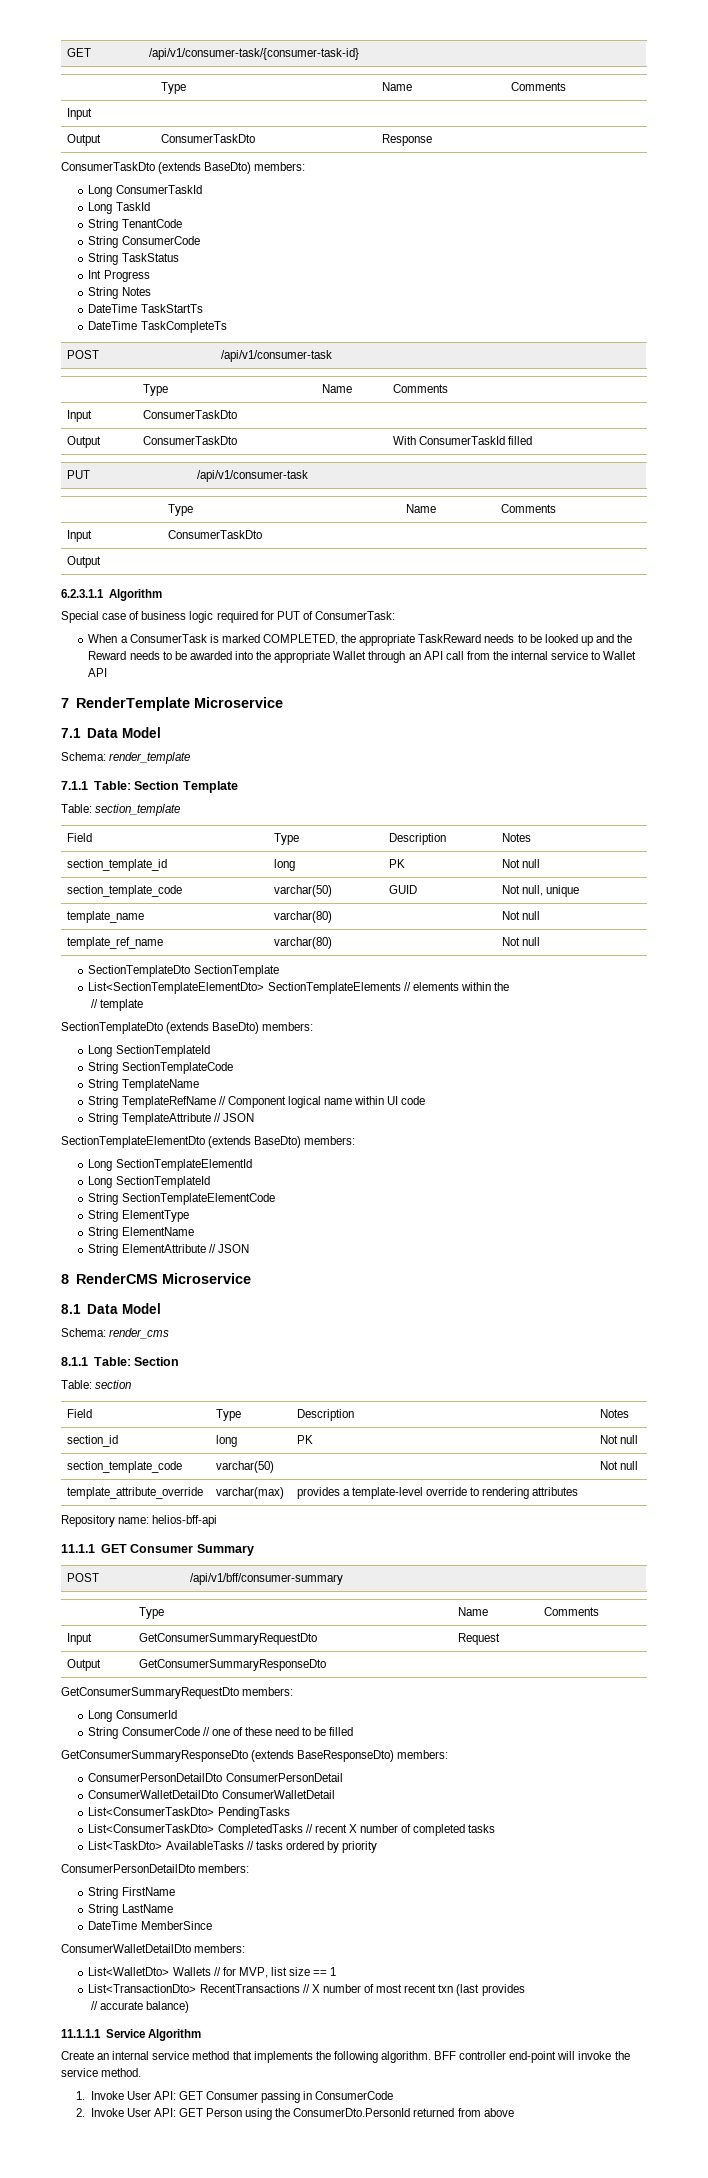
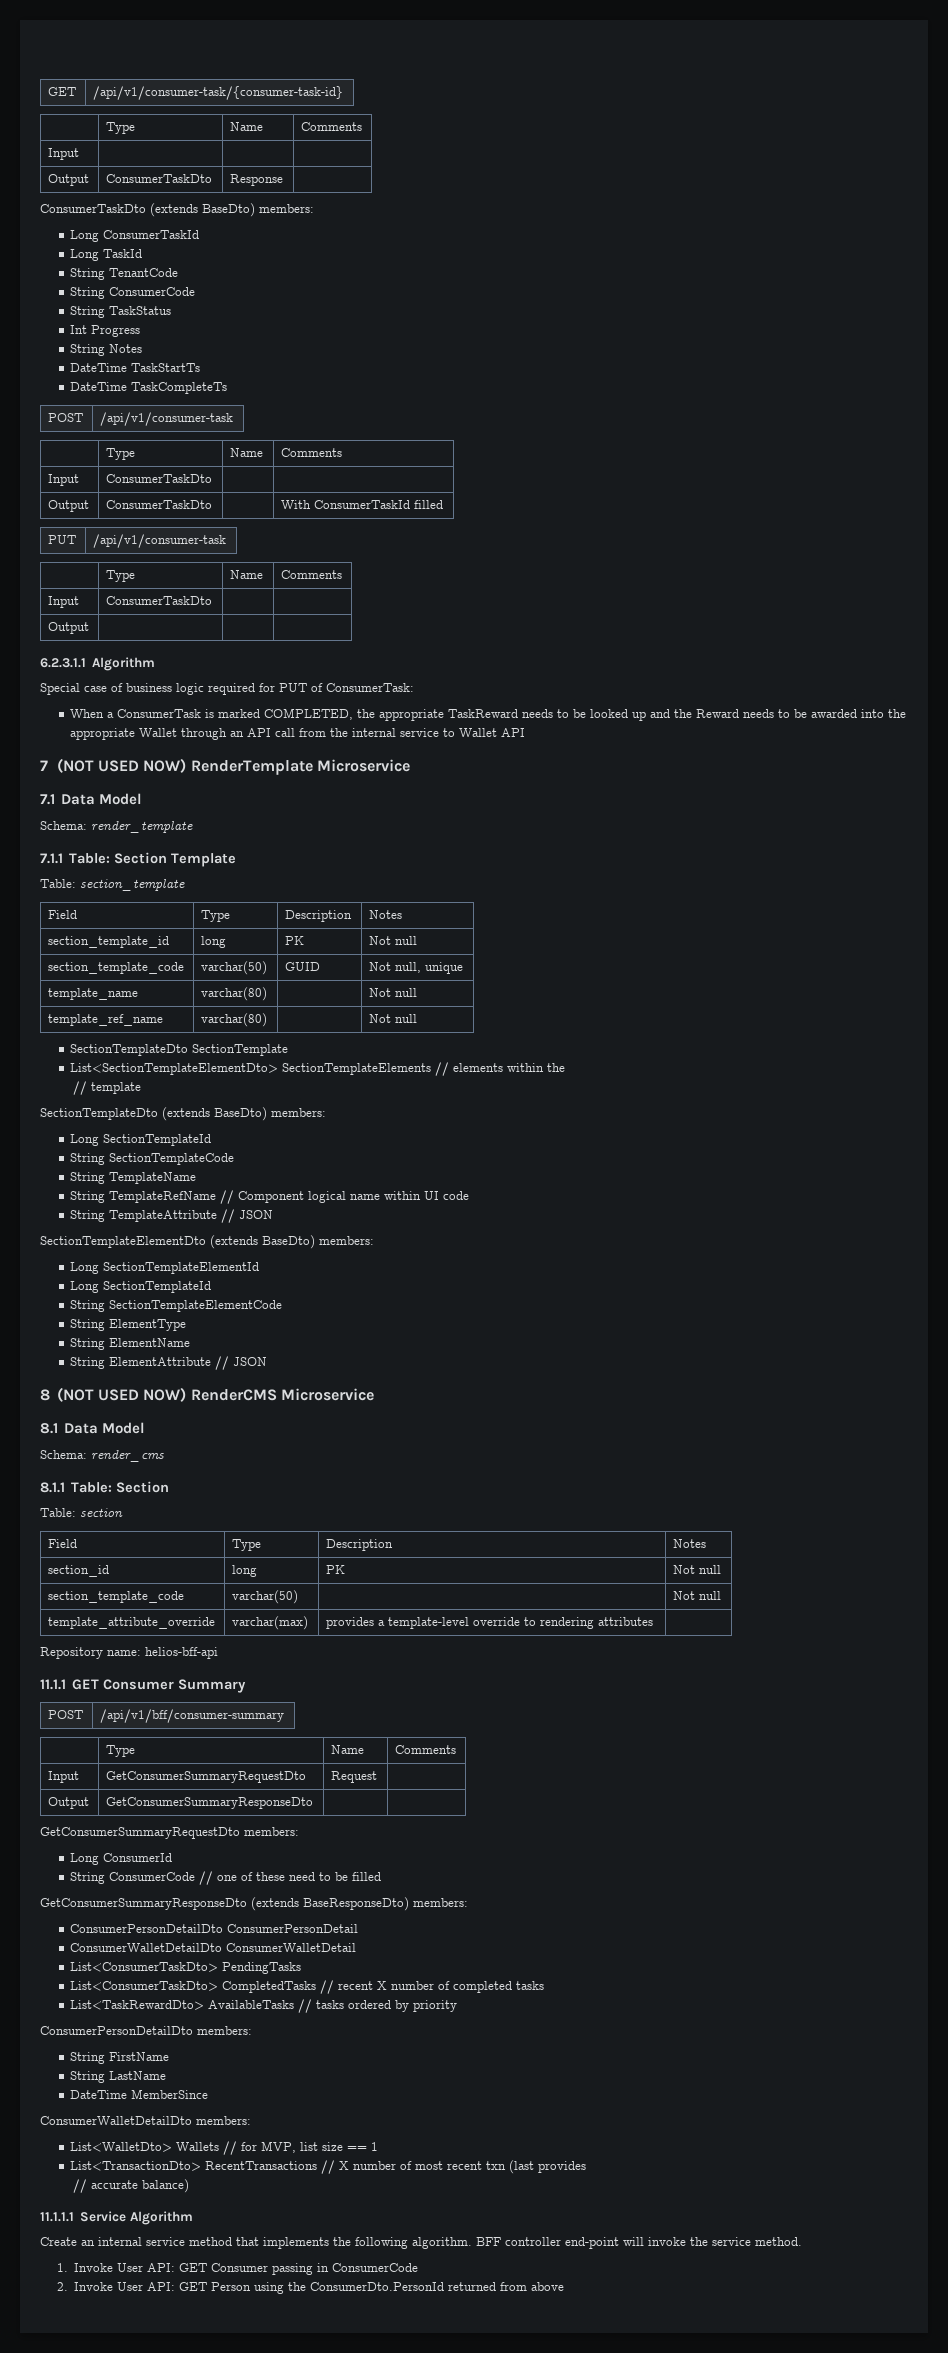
(69, 703) none -> [56,758,187,773] (NOT USED NOW)
(69, 1279) none -> [56,1387,187,1402] (NOT USED NOW)
[88,1841,163,1850] List<TaskDto> -> [70,2000,205,2010] List<TaskRewardDto>

